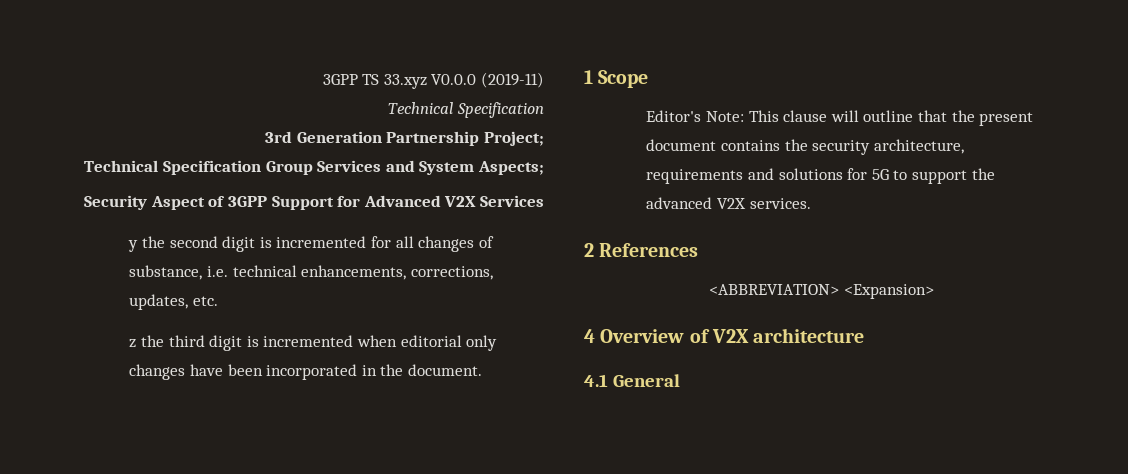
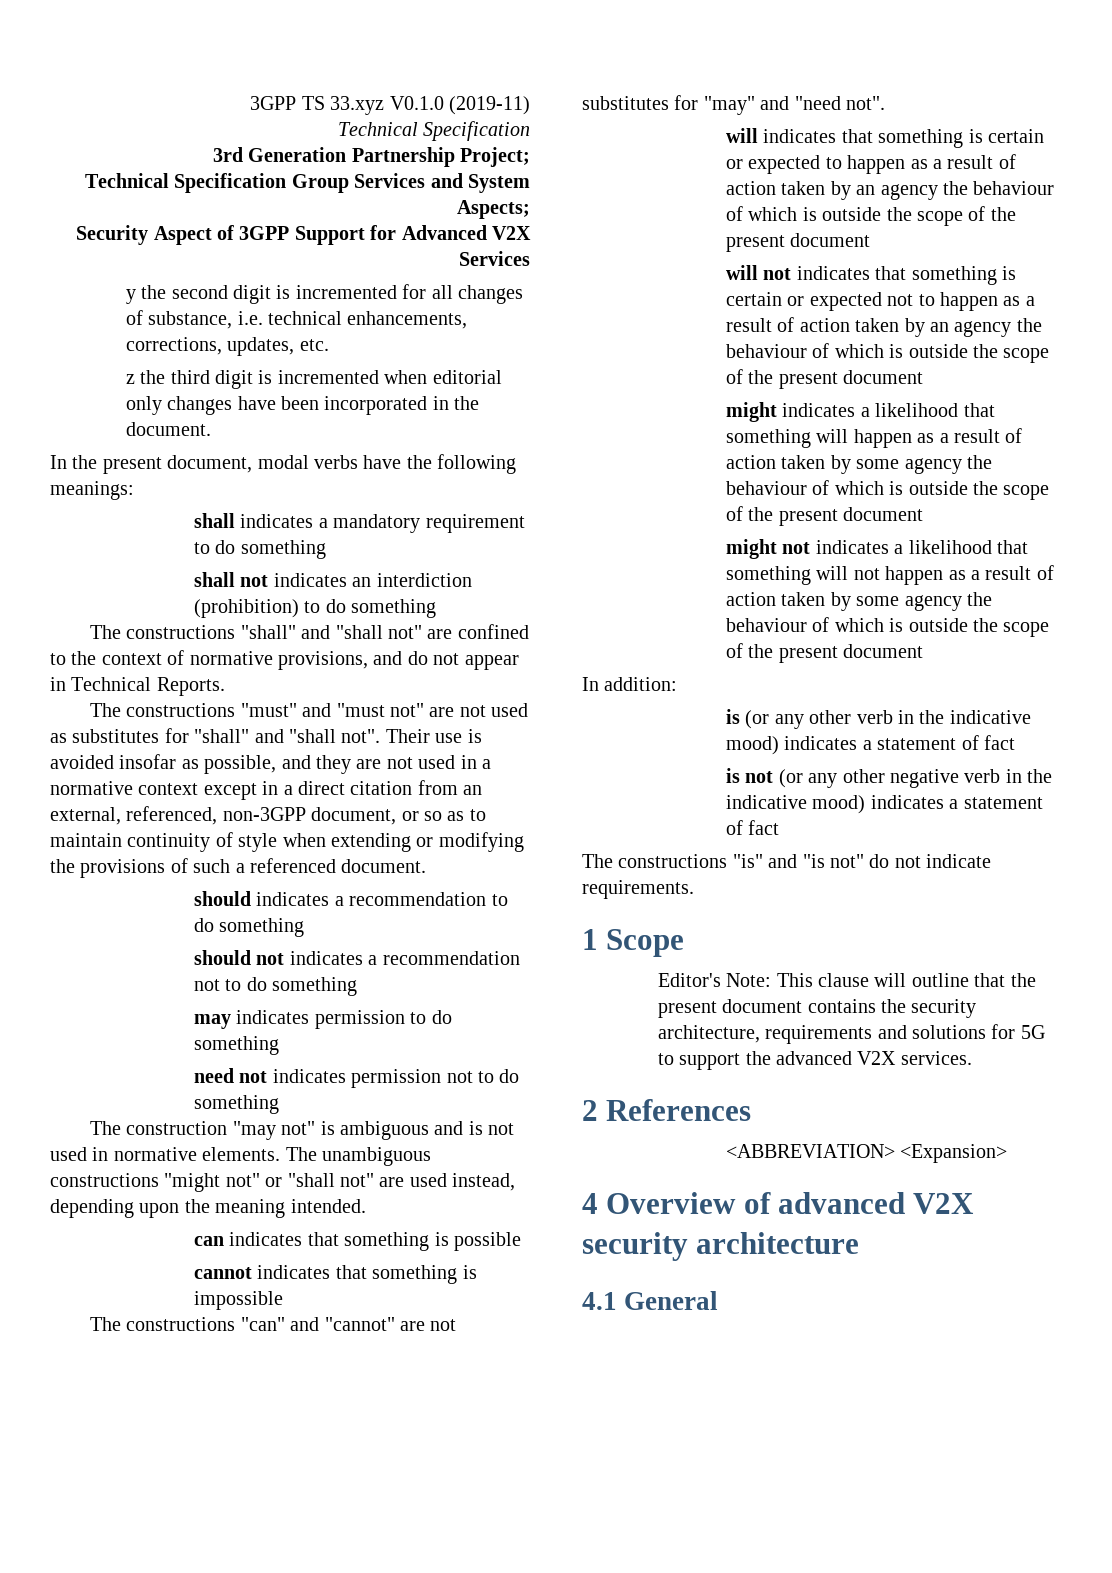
[431,74,477,85] V0.0.0 -> [389,96,444,110] V0.1.0
(483, 370) none -> [50,454,517,474] [50,481,134,500] [194,513,525,533] [194,540,326,559] [194,572,472,587] [194,599,437,618] [90,624,529,639] [50,650,519,670] [50,677,225,696] [90,703,529,717] [50,728,482,743] [50,754,491,774] [50,780,483,800] [50,806,486,825] [50,832,524,852] [50,858,427,878] [194,891,508,906] [194,918,305,937] [194,950,520,965] [194,977,358,996] [194,1010,452,1029] [194,1036,279,1055] [194,1068,520,1088] [194,1095,279,1114] [90,1121,515,1140] [50,1147,431,1166] [50,1173,516,1192] [50,1199,366,1218] [194,1232,521,1251] [194,1265,477,1284] [194,1291,283,1310] [90,1317,457,1331] [582,95,885,115] [726,128,1044,148] [726,154,1016,174] [726,181,1055,200] [726,206,1016,226] [726,233,871,252] [726,265,1016,285] [726,292,1035,311] [726,317,1042,337] [726,343,1050,363] [726,369,924,389] [726,402,995,422] [726,428,1023,448] [726,455,992,474] [726,480,1050,500] [726,506,924,526] [726,539,1028,559] [726,565,1054,585] [726,592,992,611] [726,617,1050,637] [726,643,924,663] [582,677,678,691] [726,709,1031,729] [726,735,1015,755] [726,768,1053,788] [726,795,1043,814] [726,820,780,835] [582,854,992,868] [582,880,694,899] // In the present document, modal verbs have the following meanings: // shall indicates a mandatory requirement to do something // shall not indicates an interdiction (prohibition) to do something // The constructions "shall" and "shall not" are confined to the context of normative provisions, and do not appear in Technical Reports. // The constructions "must" and "must not" are not used as substitutes for "shall" and "shall not". Their use is avoided insofar as possible, and they are not used in a normative context except in a direct citation from an external, referenced, non-3GPP document, or so as to maintain continuity of style when extending or modifying the provisions of such a referenced document. // should indicates a recommendation to do something // should not indicates a recommendation not to do something // may indicates permission to do something // need not indicates permission not to do something // The construction "may not" is ambiguous and is not used in normative elements. The unambiguous constructions "might not" or "shall not" are used instead, depending upon the meaning intended. // can indicates that something is possible // cannot indicates that something is impossible // The constructions "can" and "cannot" are not substitutes for "may" and "need not". // will indicates that something is certain or expected to happen as a result of action taken by an agency the behaviour of which is outside the scope of the present document // will not indicates that something is certain or expected not to happen as a result of action taken by an agency the behaviour of which is outside the scope of the present document // might indicates a likelihood that something will happen as a result of action taken by some agency the behaviour of which is outside the scope of the present document // might not indicates a likelihood that something will not happen as a result of action taken by some agency the behaviour of which is outside the scope of the present document // In addition: // is (or any other verb in the indicative mood) indicates a statement of fact // is not (or any other negative verb in the indicative mood) indicates a statement of fact // The constructions "is" and "is not" do not indicate requirements.
[711,329,749,343] V2X -> [778,1192,975,1214] [582,1232,688,1261] advanced V2X security

